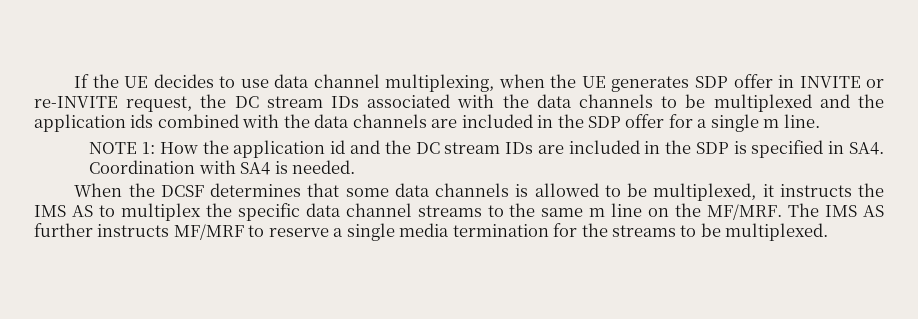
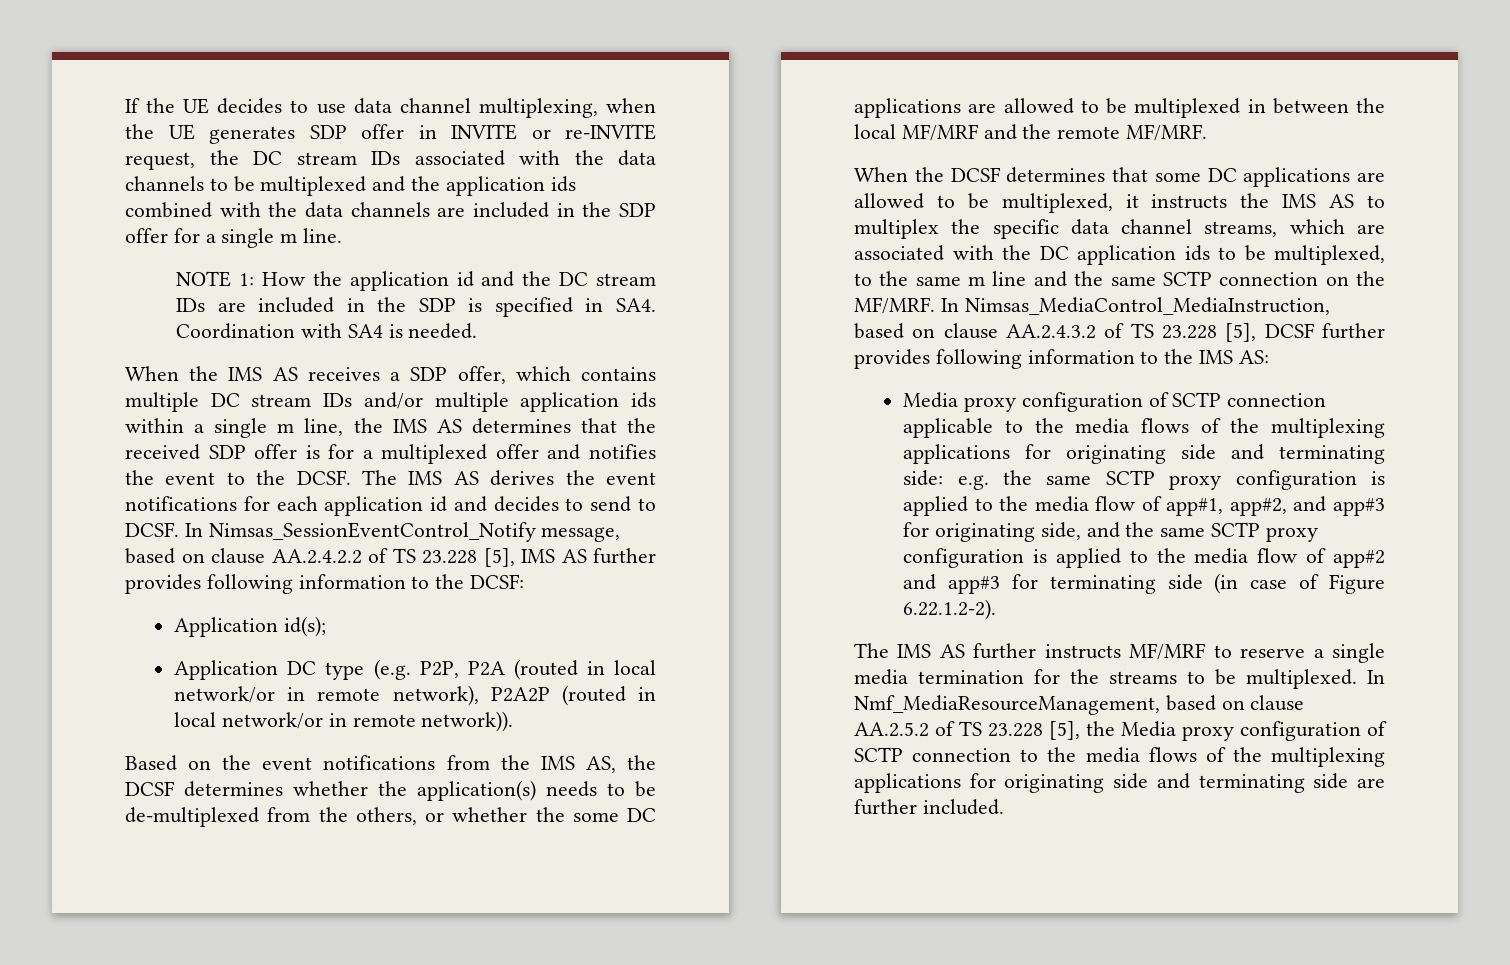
(356, 167) none -> [125,366,656,384] [125,392,656,412] [125,418,657,438] [125,444,656,464] [125,470,656,486] [125,496,656,516] [125,522,621,542] [125,548,656,567] [125,574,525,594] [174,616,327,637] [174,659,656,680] [174,685,656,706] [174,711,514,732] [125,755,656,773] [125,780,656,801] [125,807,656,827] [854,98,1385,118] [854,124,1208,141] // When the IMS AS receives a SDP offer, which contains multiple DC stream IDs and/or multiple application ids within a single m line, the IMS AS determines that the received SDP offer is for a multiplexed offer and notifies the event to the DCSF. The IMS AS derives the event notifications for each application id and decides to send to DCSF. In Nimsas_SessionEventControl_Notify message, based on clause AA.2.4.2.2 of TS 23.228 [5], IMS AS further provides following information to the DCSF: // Application id(s); // Application DC type (e.g. P2P, P2A (routed in local network/or in remote network), P2A2P (routed in local network/or in remote network)). // Based on the event notifications from the IMS AS, the DCSF determines whether the application(s) needs to be de-multiplexed from the others, or whether the some DC applications are allowed to be multiplexed in between the local MF/MRF and the remote MF/MRF.
[394,183,529,197] data channels is -> [1207,167,1385,187] DC applications are
[417,205,482,217] streams -> [1204,219,1385,237] [854,245,1385,265] streams, which are associated with the DC application ids to be multiplexed,
[648,203,783,220] on the MF/MRF. -> [1033,271,1385,287] [854,297,1330,315] [854,323,1385,342] [854,349,1269,369] [903,392,1327,412] [903,418,1385,438] [903,444,1385,464] [903,470,1385,490] [903,496,1385,516] [903,522,1318,542] [903,548,1385,568] [903,573,1385,594] [903,599,997,620] and the same SCTP connection on the MF/MRF. In Nimsas_MediaControl_MediaInstruction, based on clause AA.2.4.3.2 of TS 23.228 [5], DCSF further provides following information to the IMS AS: // Media proxy configuration of SCTP connection applicable to the media flows of the multiplexing applications for originating side and terminating side: e.g. the same SCTP proxy configuration is applied to the media flow of app#1, app#2, and app#3 for originating side, and the same SCTP proxy configuration is applied to the media flow of app#2 and app#3 for terminating side (in case of Figure 6.22.1.2-2). //
(829, 232) none -> [1367,670,1385,684] [854,695,1305,715] [854,721,1387,741] [854,747,1385,767] [854,773,1385,793] [854,799,1004,815] In Nmf_MediaResourceManagement, based on clause AA.2.5.2 of TS 23.228 [5], the Media proxy configuration of SCTP connection to the media flows of the multiplexing applications for originating side and terminating side are further included.

